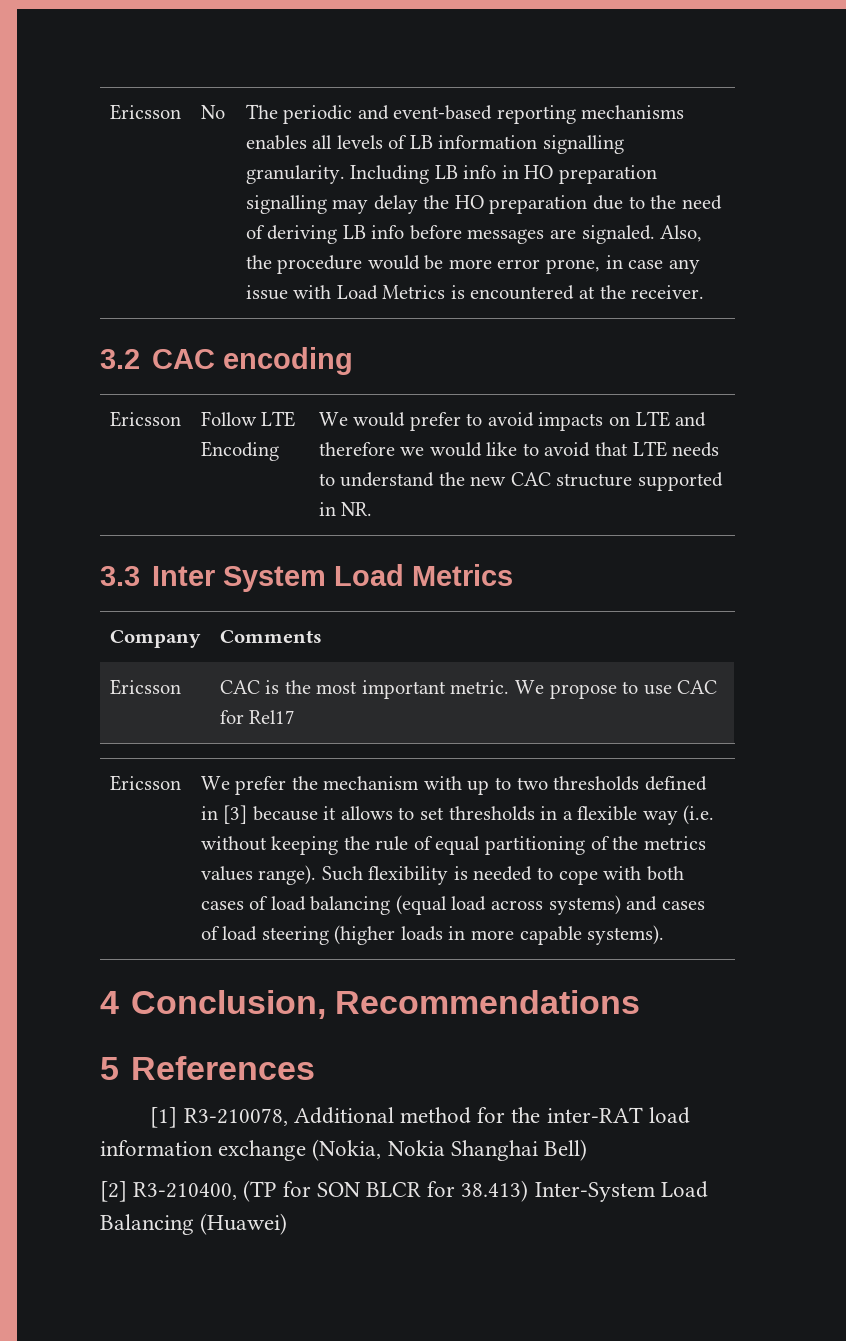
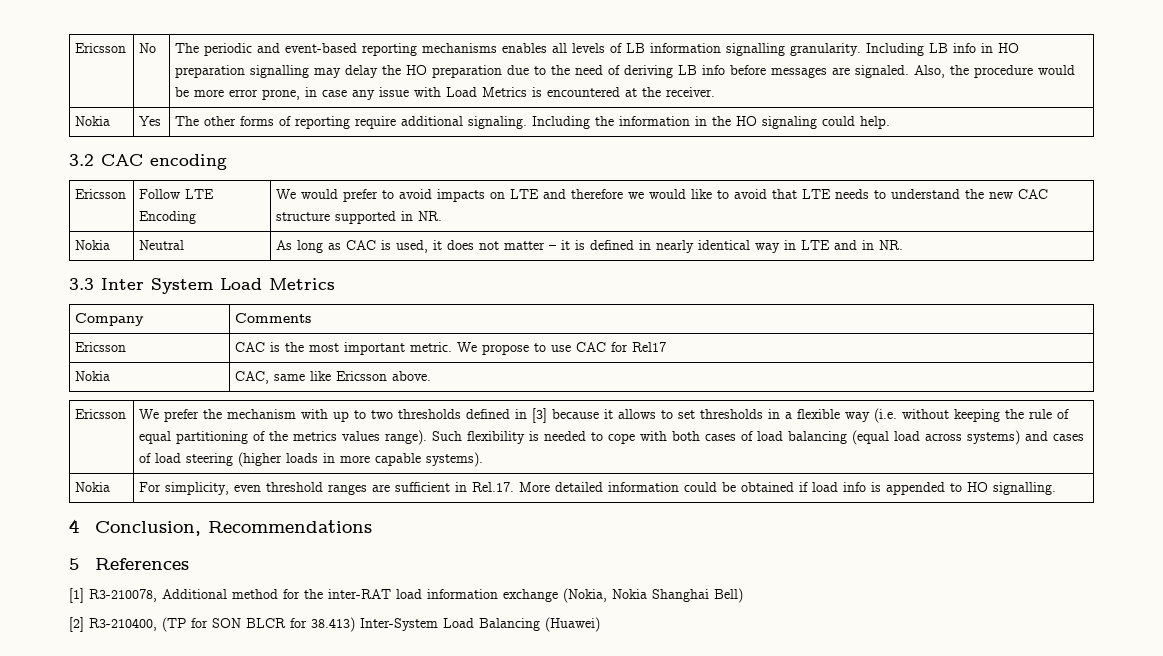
(705, 292) none -> [75,116,111,126] [139,116,162,126] [175,116,891,129] // Nokia | Yes | The other forms of reporting require additional signaling. Including the information in the HO signaling could help.
(373, 509) none -> [75,240,111,250] [139,240,185,250] [276,240,904,253] // Nokia | Neutral | As long as CAC is used, it does not matter – it is defined in nearly identical way in LTE and in NR.
(296, 717) none -> [75,371,111,381] [235,371,432,384] // Nokia | CAC, same like Ericsson above.
(665, 935) none -> [75,482,111,492] [139,482,1057,495] // Nokia | For simplicity, even threshold ranges are sufficient in Rel.17. More detailed information could be obtained if load info is appended to HO signalling.

